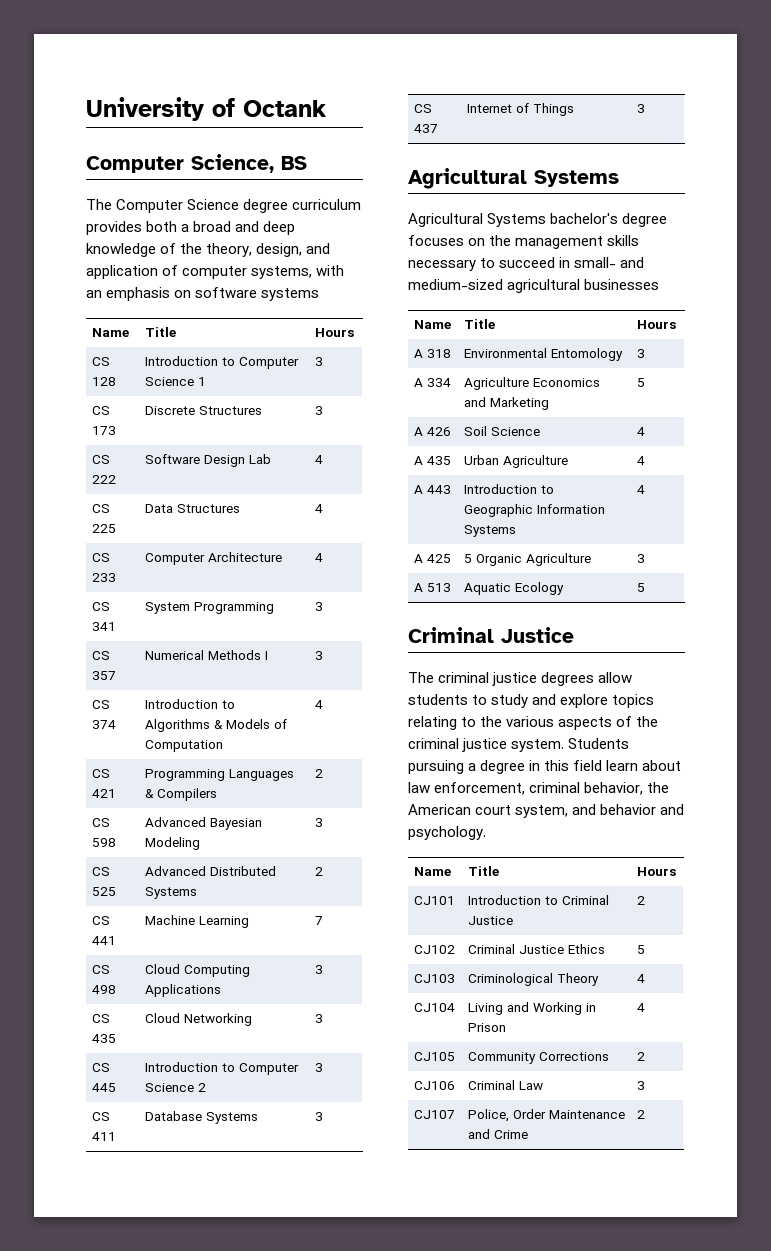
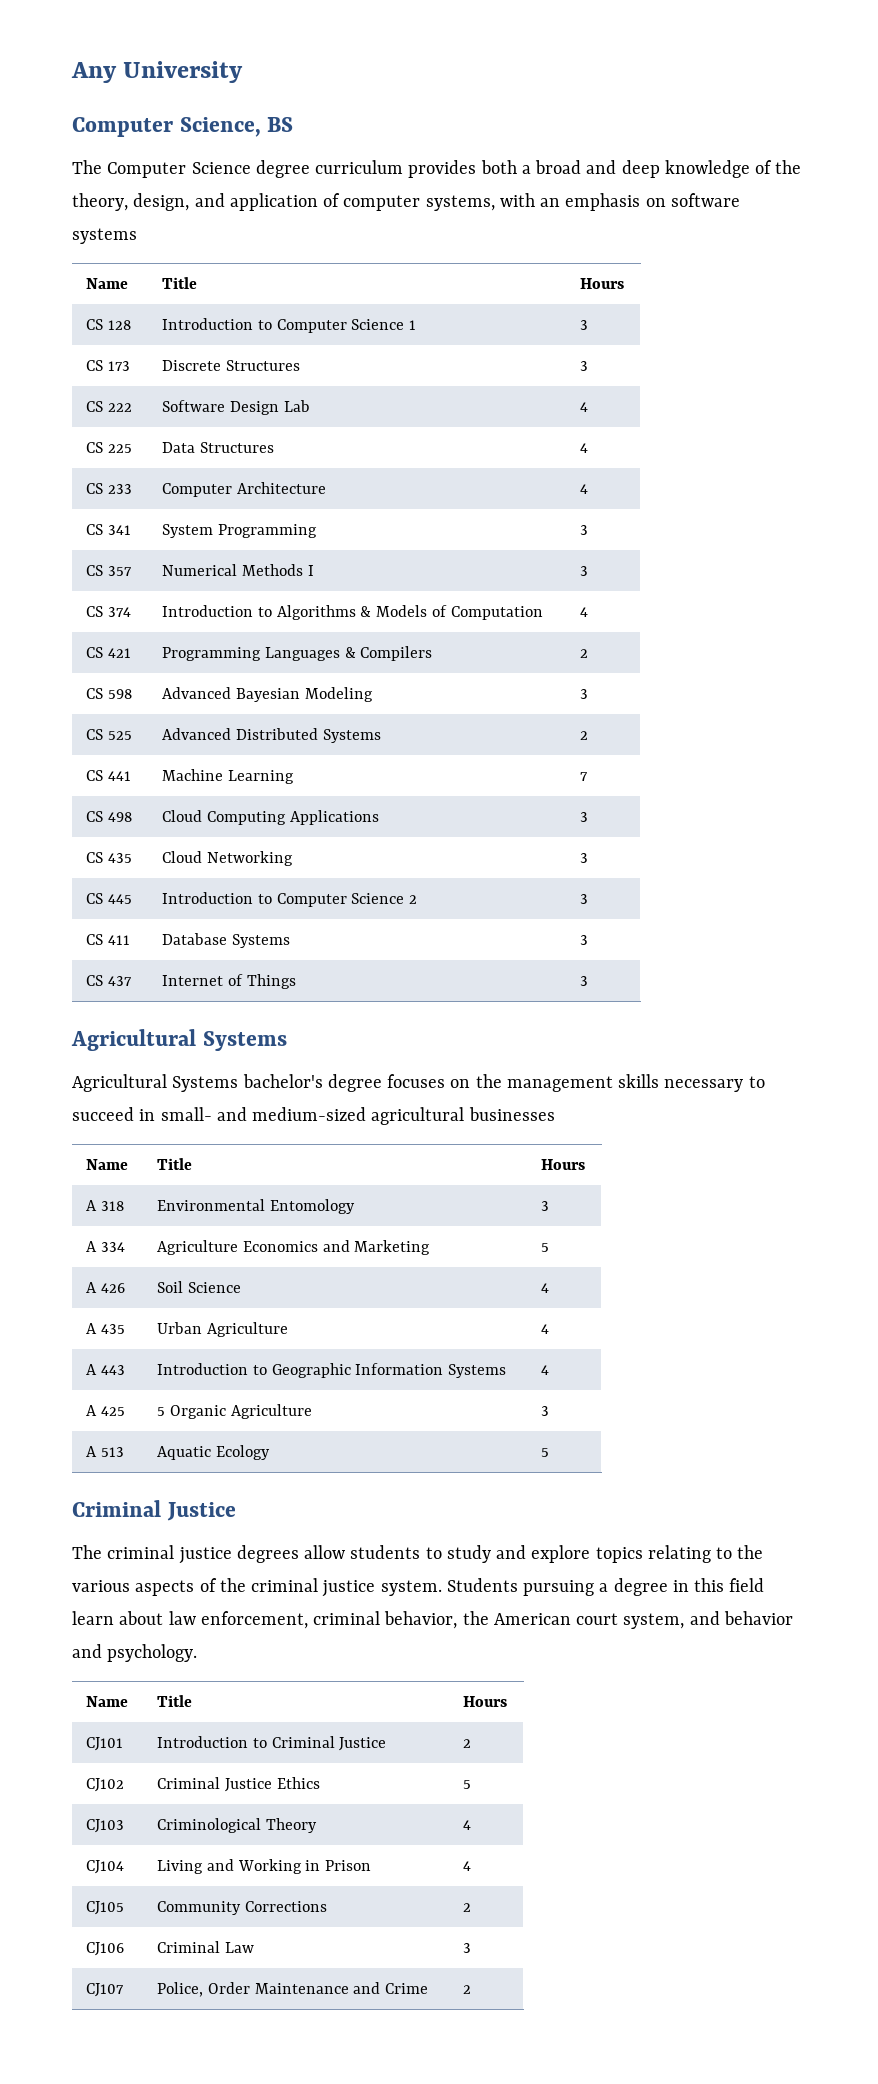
(86, 109) none -> [71,62,117,83] Any
[212,98,327,117] of Octank -> (244, 72) none

